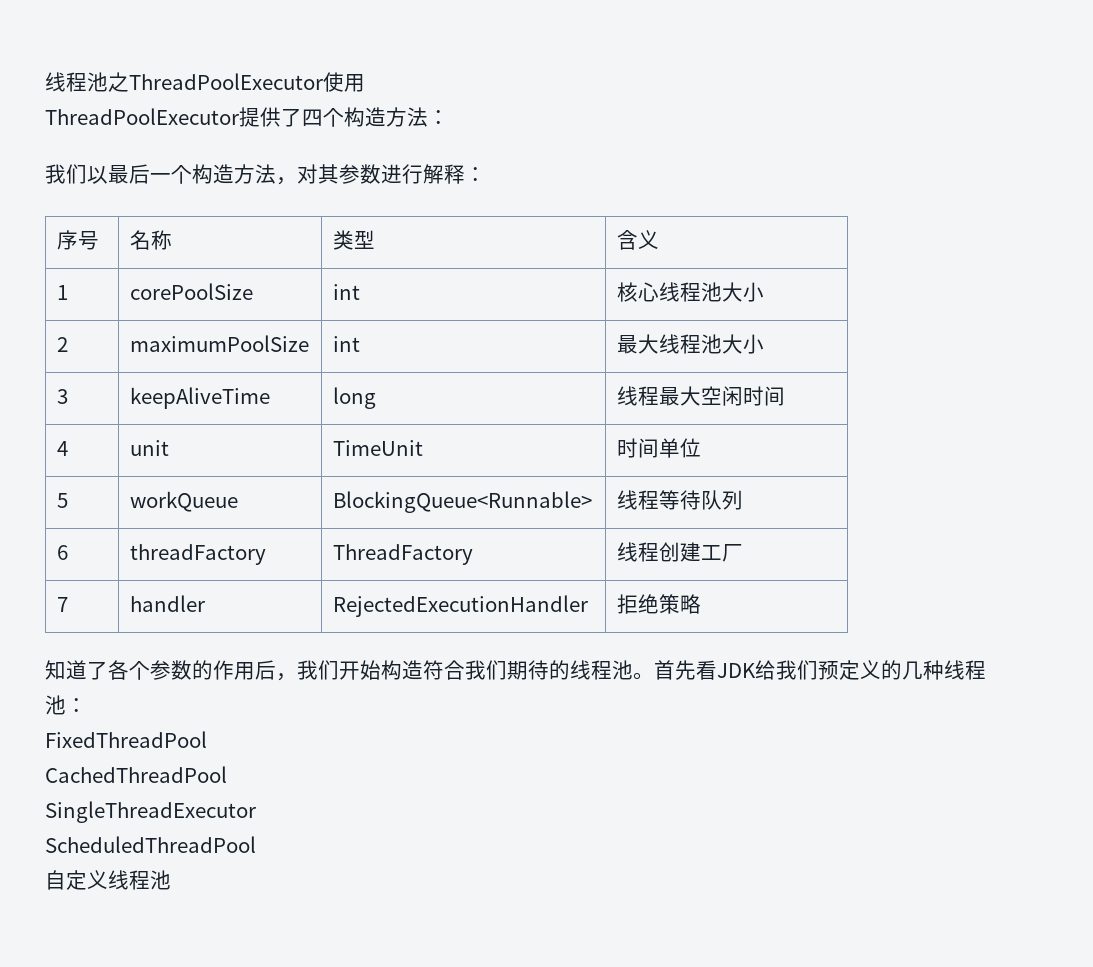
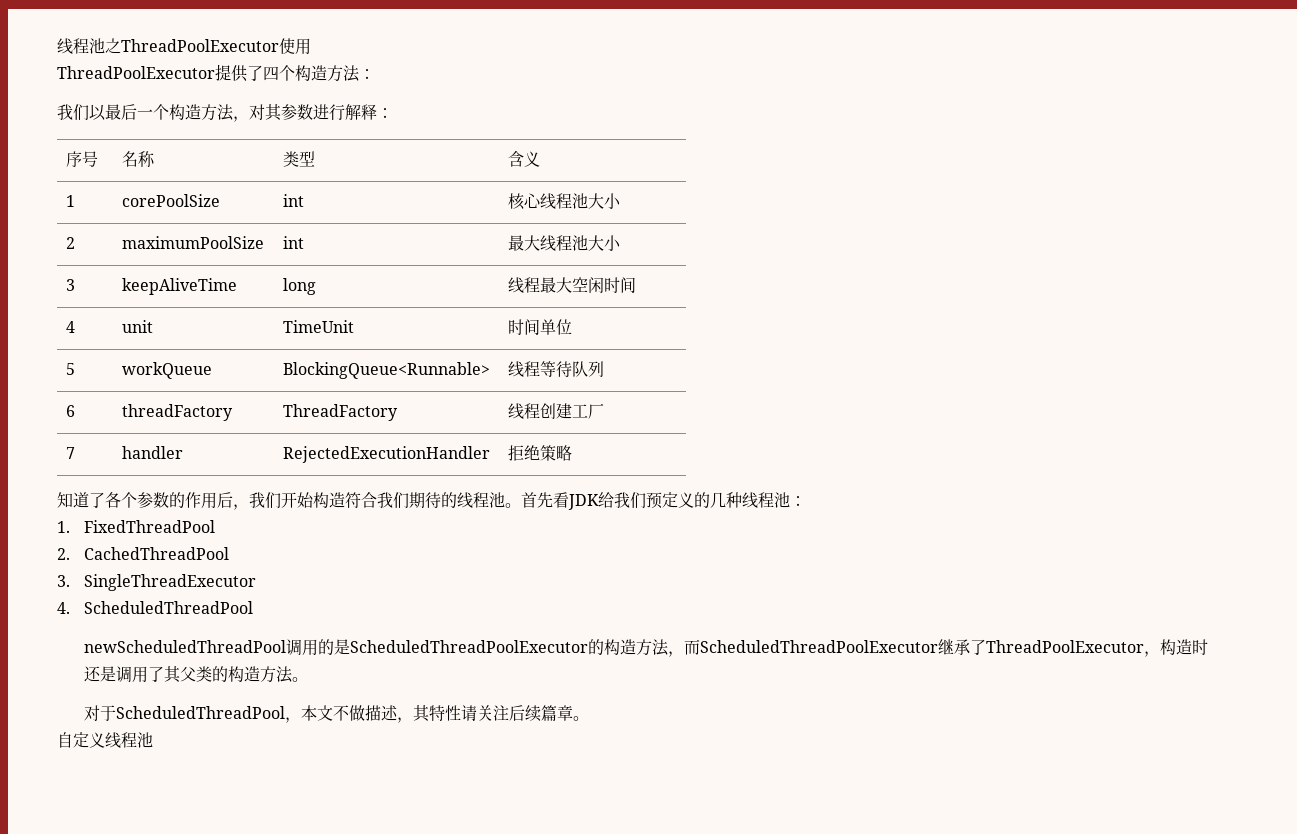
(87, 705) none -> [57,521,70,533] 1.
(207, 739) none -> [57,548,70,560] 2.
(227, 774) none -> [57,575,70,587] 3.
[45,836,256,853] ScheduledThreadPool -> [57,601,254,614] [84,639,1209,657] [84,666,309,683] [84,705,590,723] 4. ScheduledThreadPool // newScheduledThreadPool调用的是ScheduledThreadPoolExecutor的构造方法，而ScheduledThreadPoolExecutor继承了ThreadPoolExecutor，构造时还是调用了其父类的构造方法。 // 对于ScheduledThreadPool，本文不做描述，其特性请关注后续篇章。

